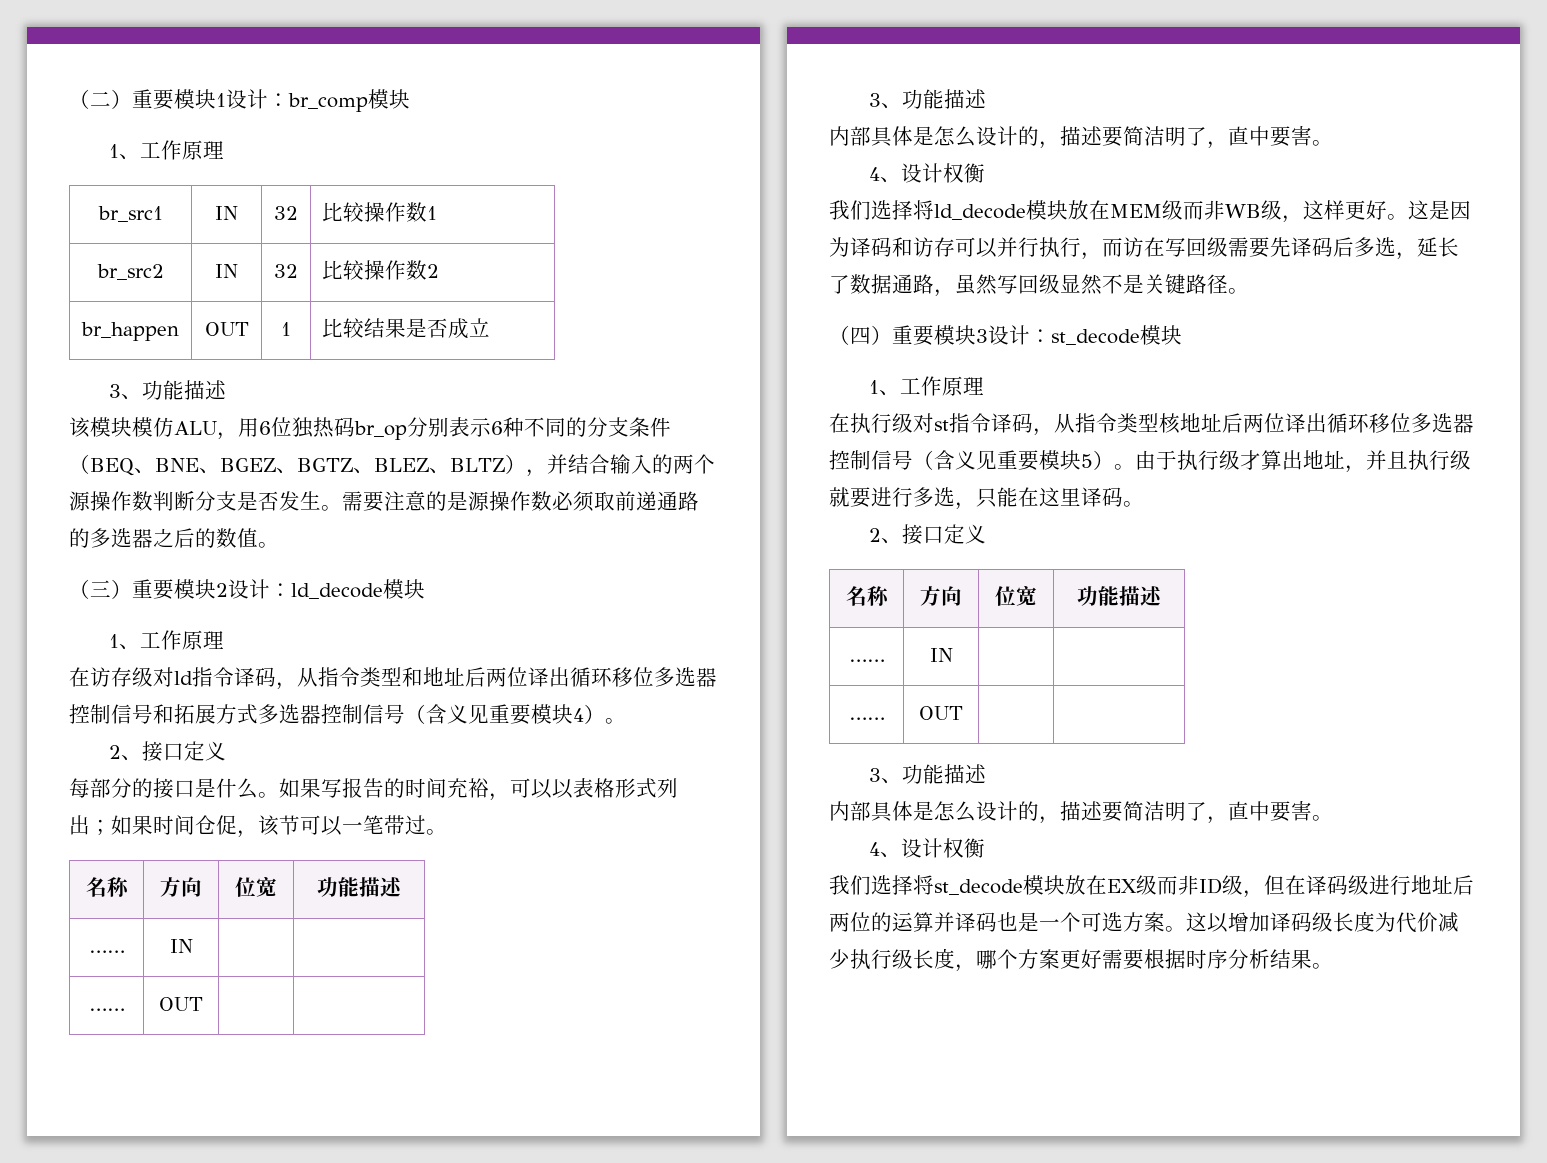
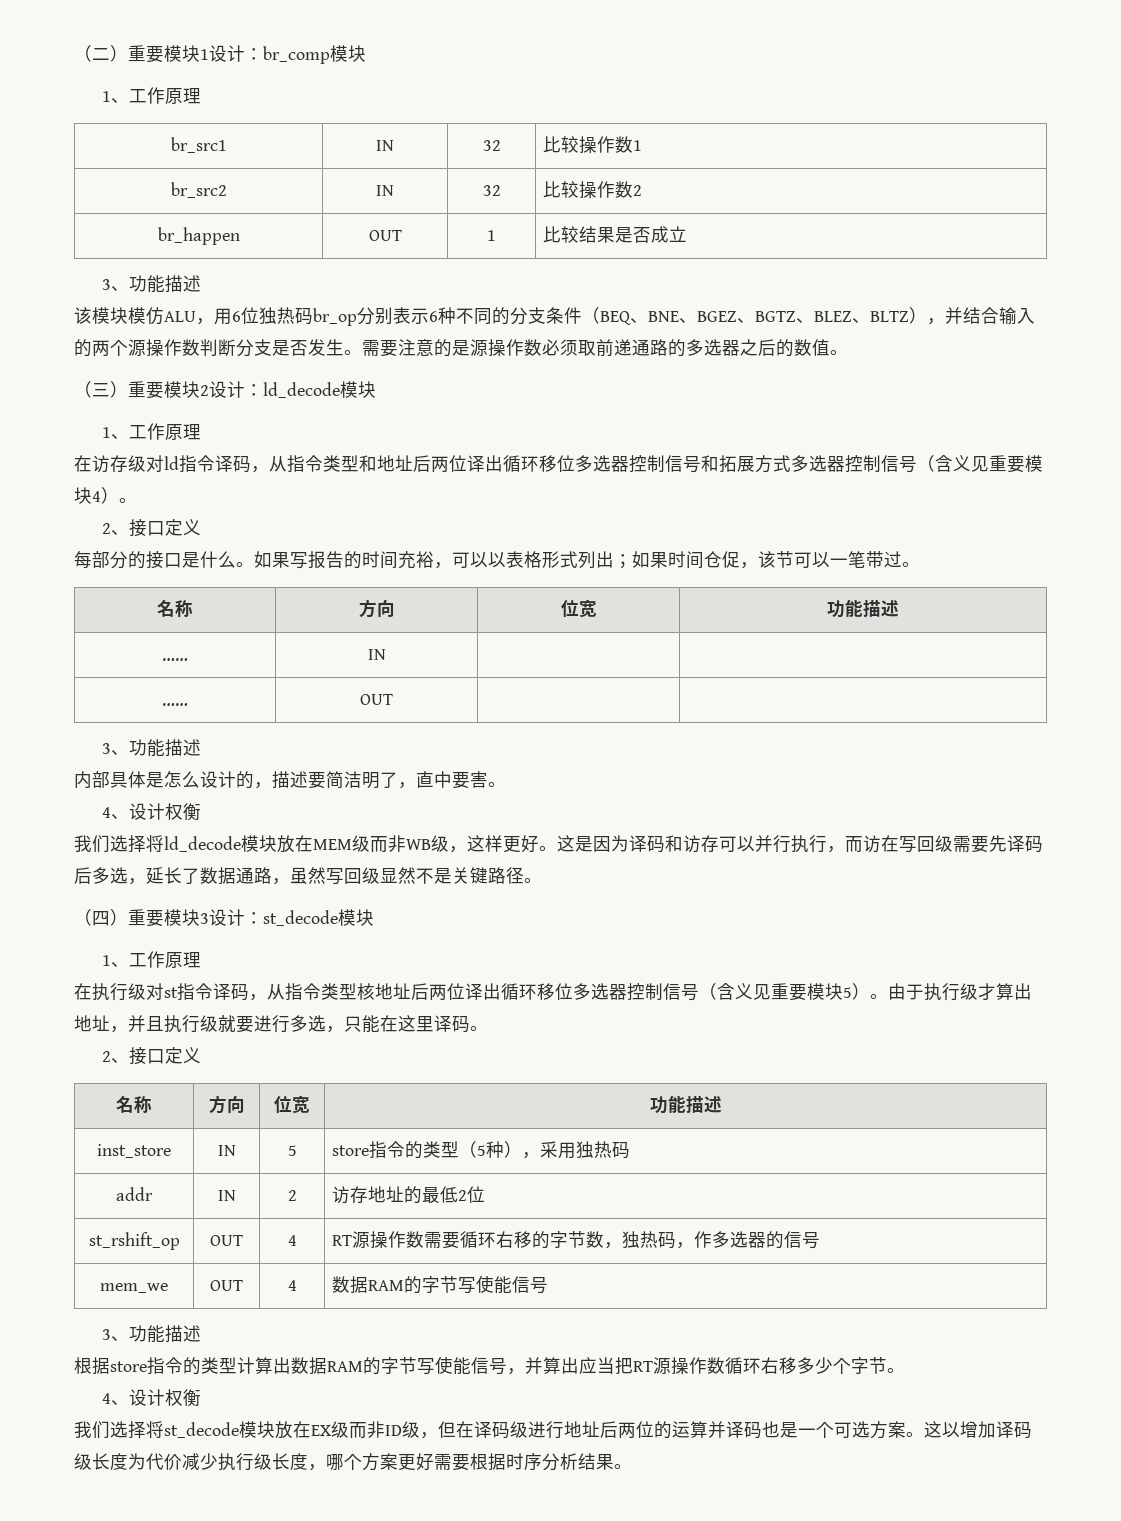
[848,659,885,662] [929,648,953,662] [848,717,885,720] [919,706,963,720] [869,764,987,784] [829,801,1312,824] …… | IN | | // …… | OUT | | // 3、功能描述 // 内部具体是怎么设计的，描述要简洁明了，直中要害 -> [97,1144,171,1158] [217,1145,236,1156] [287,1145,297,1156] [332,1141,631,1159] [116,1187,153,1201] [217,1190,236,1201] [287,1190,297,1201] [332,1186,486,1204] [88,1232,180,1250] [210,1235,243,1246] [287,1235,297,1246] [332,1231,821,1249] [100,1283,168,1293] [210,1280,243,1291] [287,1280,297,1291] [332,1275,549,1294] [102,1325,202,1343] [74,1356,887,1375] inst_store | IN | 5 | store指令的类型（5种），采用独热码 // addr | IN | 2 | 访存地址的最低2位 // st_rshift_op | OUT | 4 | RT源操作数需要循环右移的字节数，独热码，作多选器的信号 // mem_we | OUT | 4 | 数据RAM的字节写使能信号 // 3、功能描述 // 根据store指令的类型计算出数据RAM的字节写使能信号，并算出应当把RT源操作数循环右移多少个字节

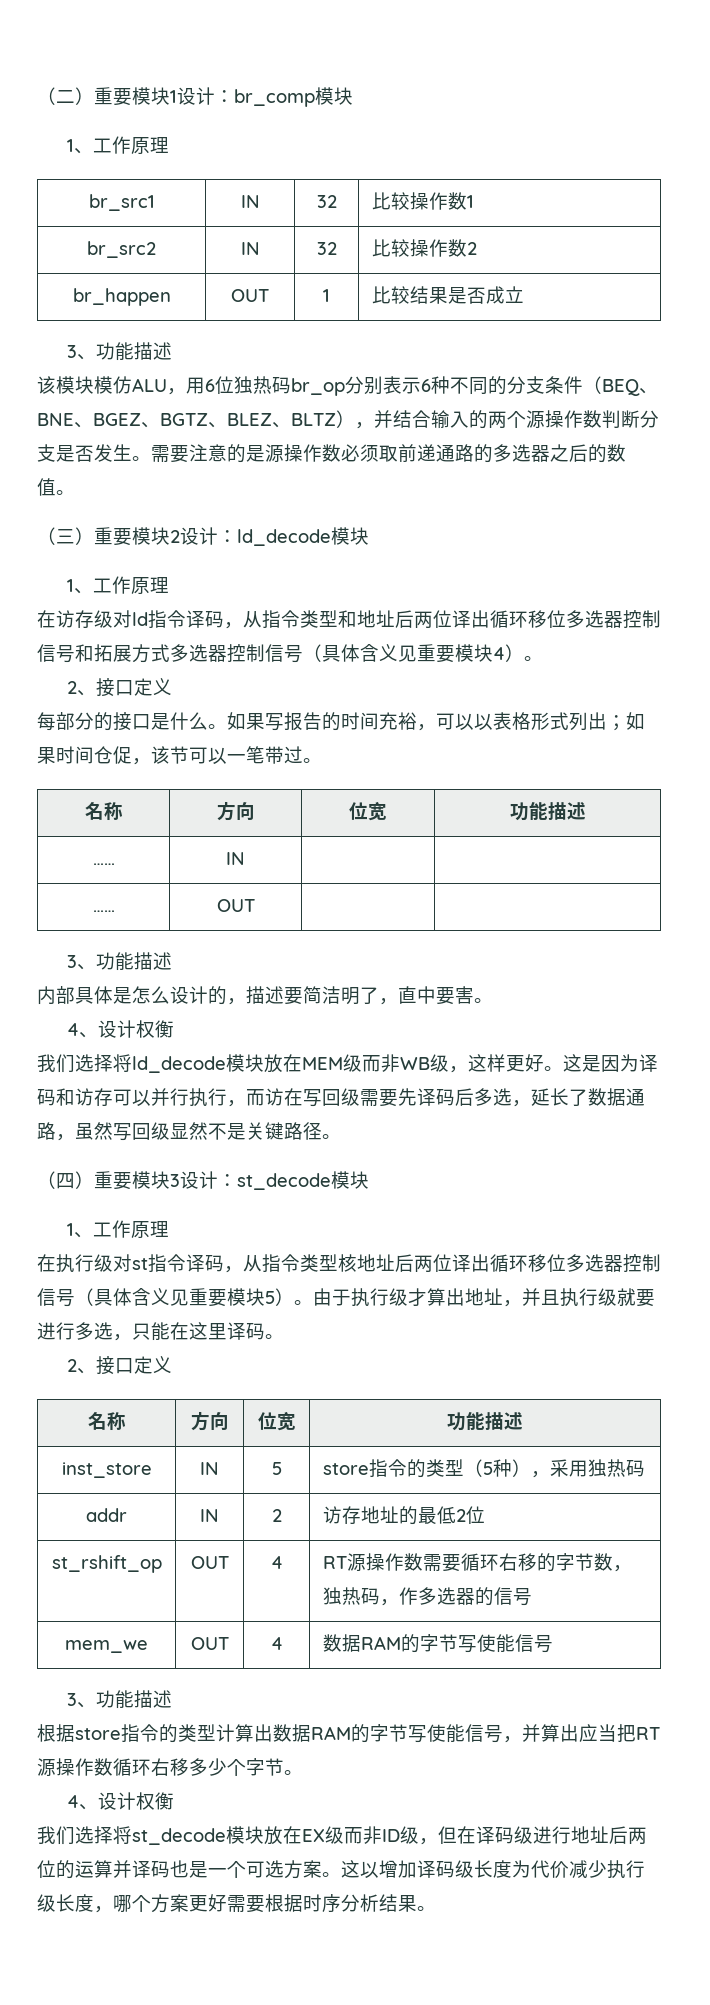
(935, 463) none -> [322,644,360,662] 具体
(717, 991) none -> [94,1288,132,1306] 具体

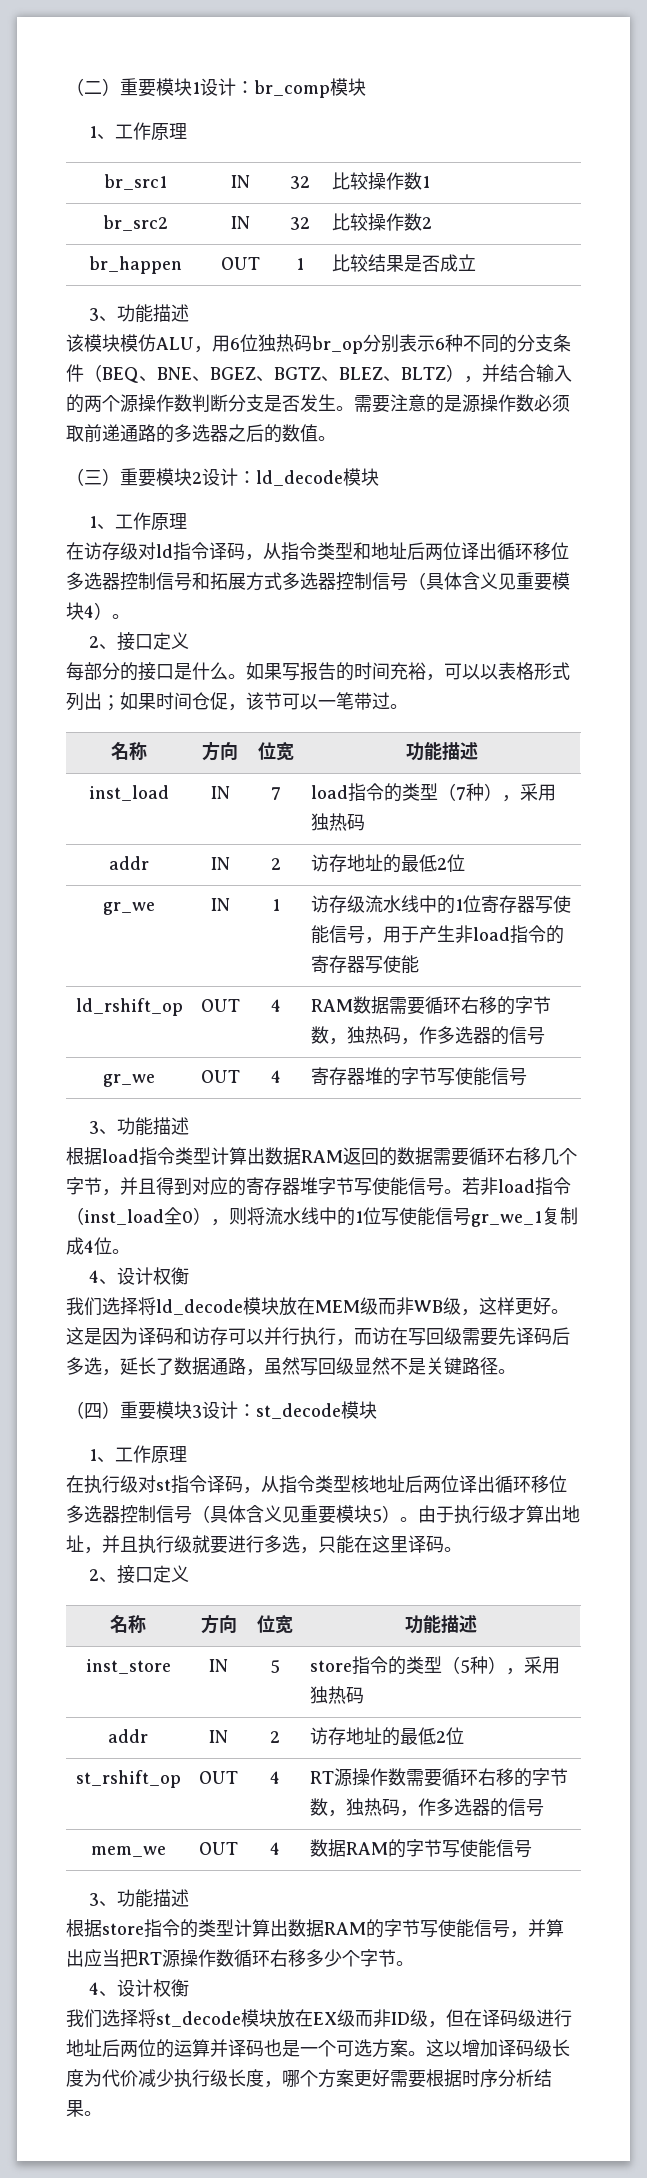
[92,863,115,865] [226,852,245,865] [92,910,115,912] [216,899,255,912] [67,952,173,971] [37,986,474,1005] …… | IN | | // …… | OUT | | // 3、功能描述 // 内部具体是怎么设计的，描述要简洁明了，直中要害 -> [89,785,169,801] [210,786,230,799] [270,787,281,800] [310,783,556,802] [310,813,365,831] [109,856,149,870] [210,857,230,870] [270,858,281,870] [310,854,465,873] [103,902,155,915] [210,898,230,911] [271,899,280,911] [310,895,571,914] [310,925,564,944] [310,955,419,974] [75,998,183,1016] [200,999,240,1012] [270,999,281,1012] [310,996,551,1015] [310,1026,545,1045] [103,1074,155,1087] [200,1070,240,1083] [270,1070,281,1083] [310,1067,527,1086] [88,1117,189,1136] [66,1147,577,1166] [66,1177,571,1196] [66,1207,578,1227] [66,1237,112,1255] inst_load | IN | 7 | load指令的类型（7种），采用独热码 // addr | IN | 2 | 访存地址的最低2位 // gr_we | IN | 1 | 访存级流水线中的1位寄存器写使能信号，用于产生非load指令的寄存器写使能 // ld_rshift_op | OUT | 4 | RAM数据需要循环右移的字节数，独热码，作多选器的信号 // gr_we | OUT | 4 | 寄存器堆的字节写使能信号 // 3、功能描述 // 根据load指令类型计算出数据RAM返回的数据需要循环右移几个字节，并且得到对应的寄存器堆字节写使能信号。若非load指令（inst_load全0），则将流水线中的1位写使能信号gr_we_1复制成4位

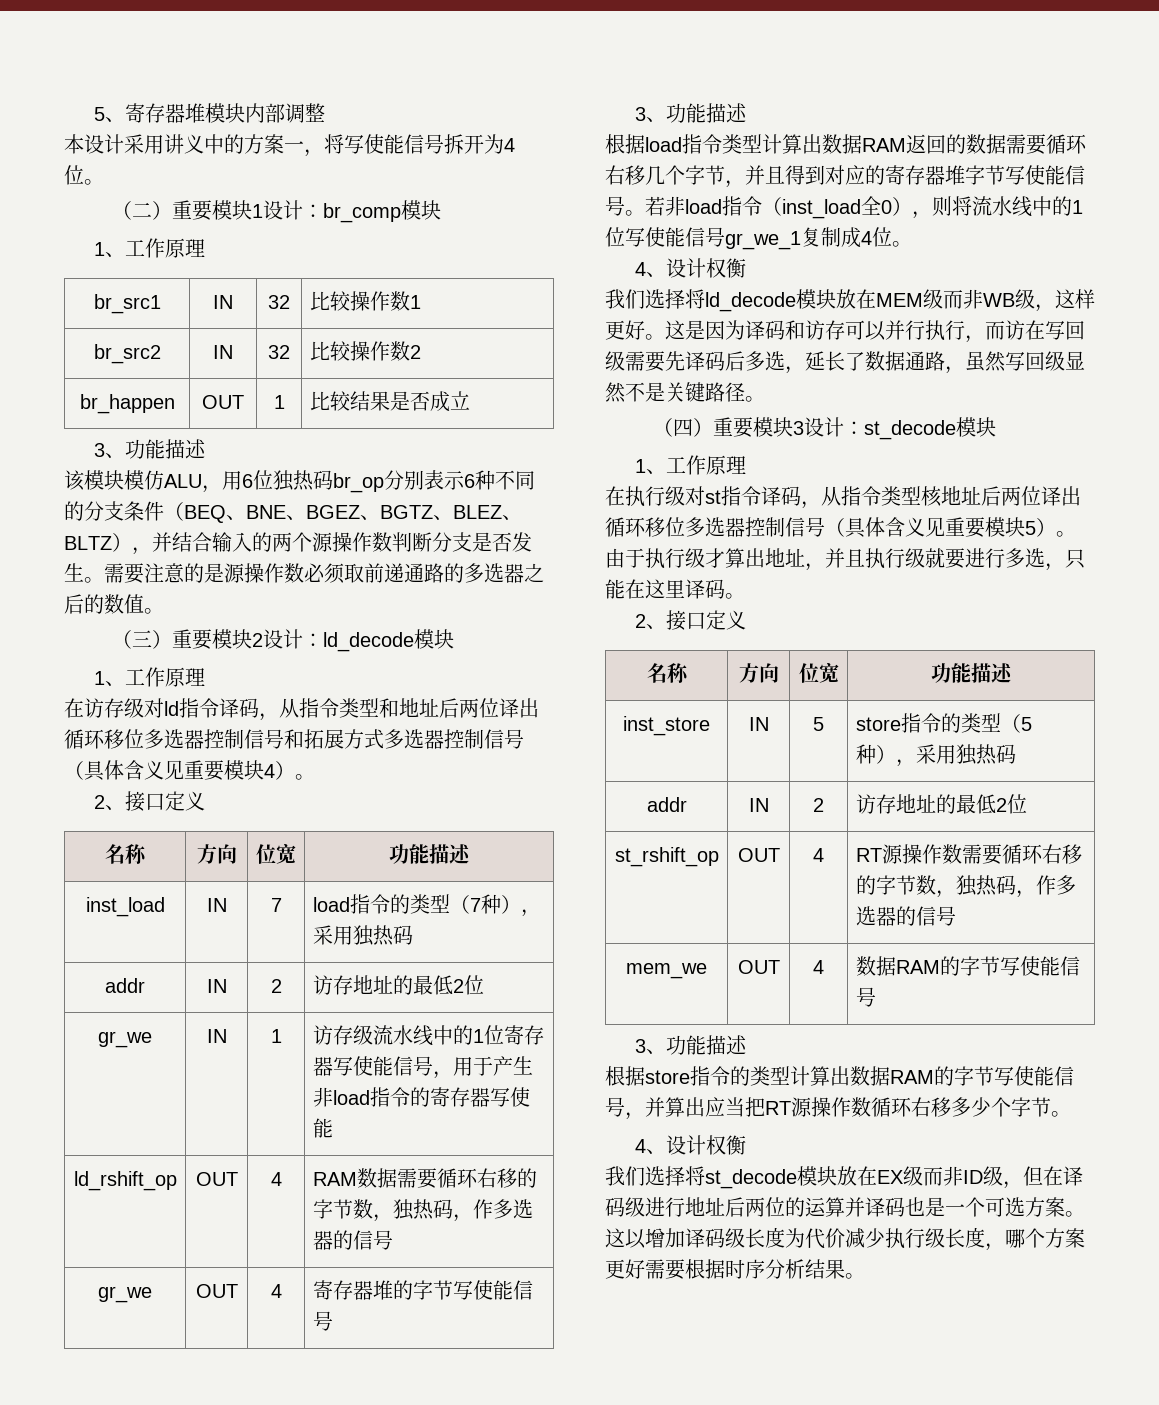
(66, 87) none -> [94,103,326,123] [64,134,515,157] [64,165,104,185] 5、寄存器堆模块内部调整 // 本设计采用讲义中的方案一，将写使能信号拆开为4位。 //
[66,662,570,681] [66,692,408,711] // 每部分的接口是什么。如果写报告的时间充裕，可以以表格形式列出；如果时间仓促，该节可以一笔带过。 -> (206, 801) none

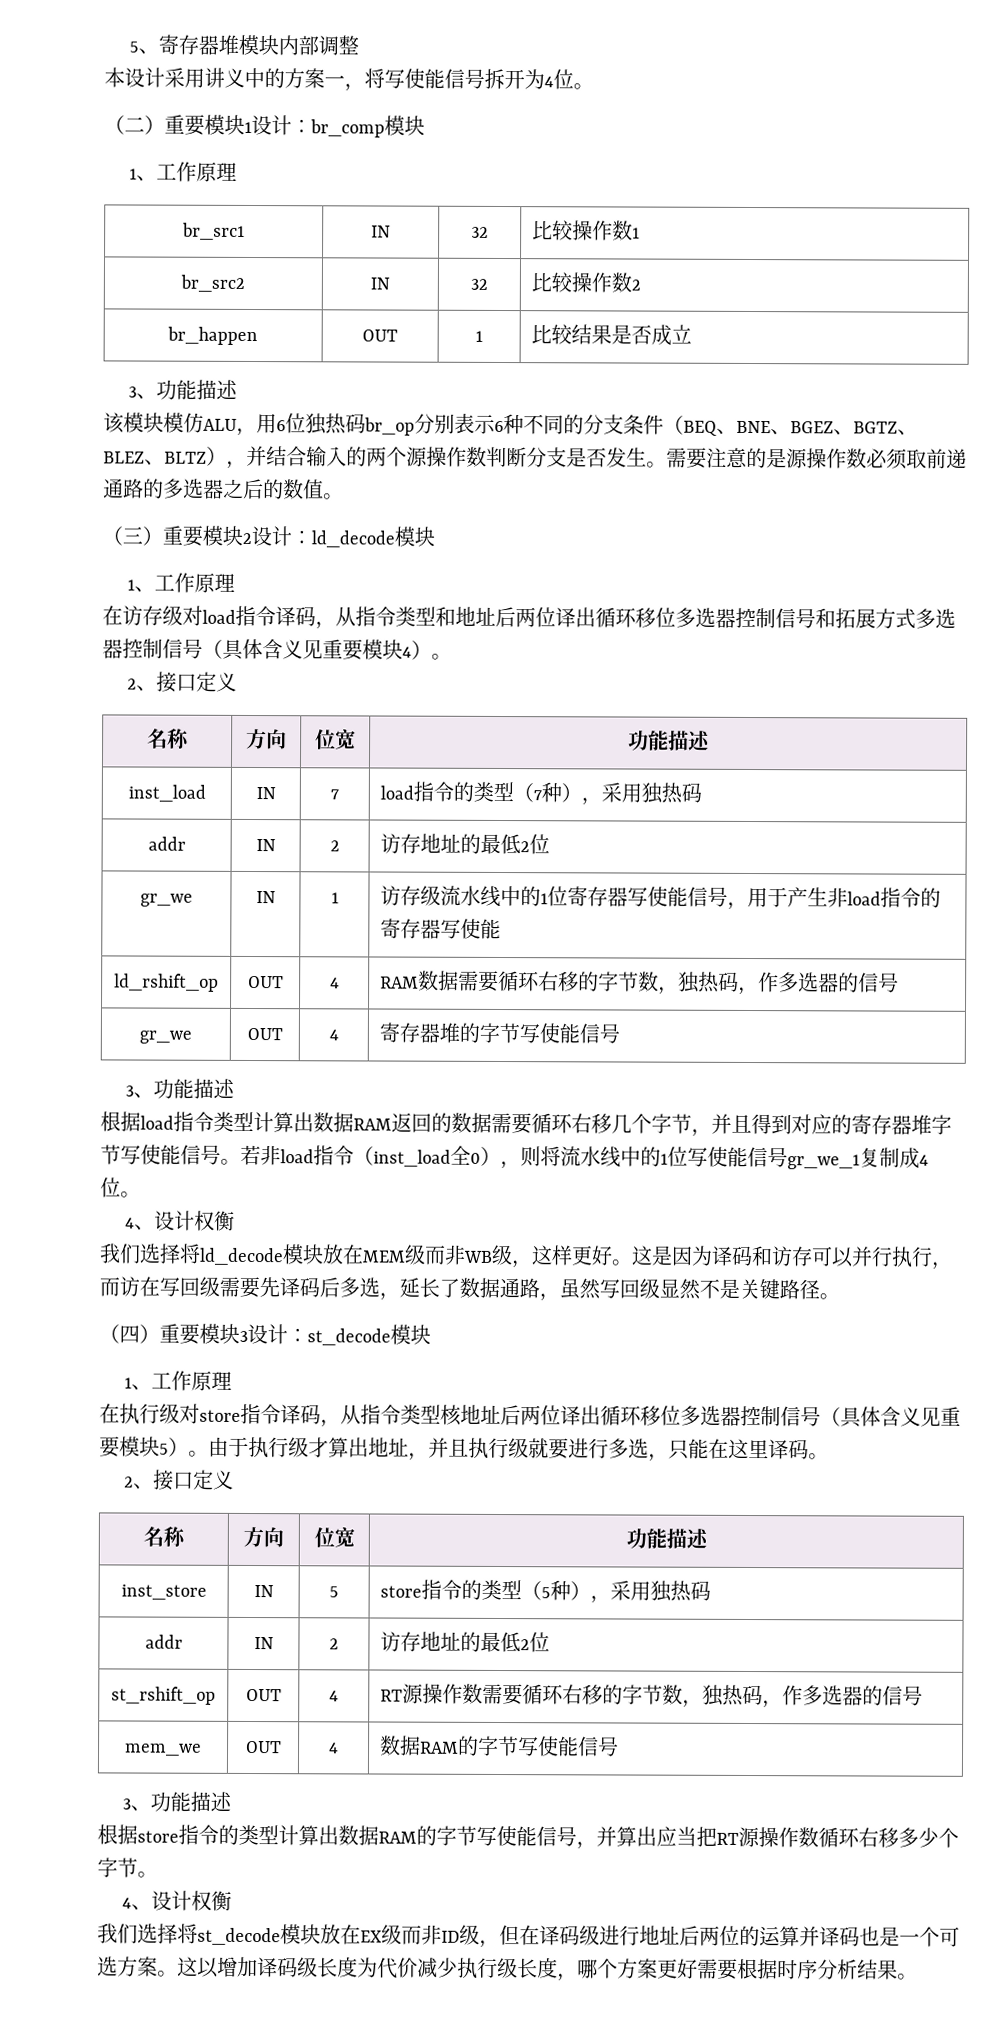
[164,701,179,716] ld -> [202,609,236,624] load
[705,490,721,504] st -> [199,1409,241,1422] store

